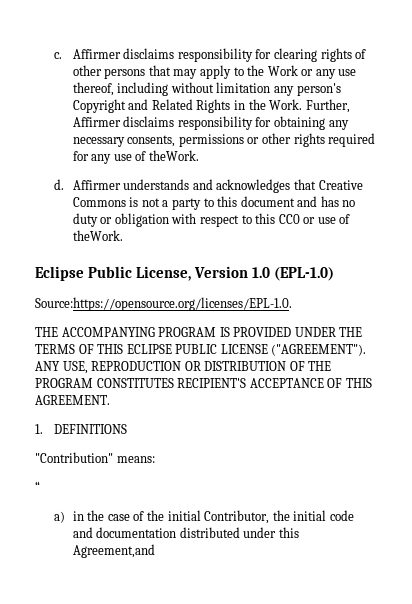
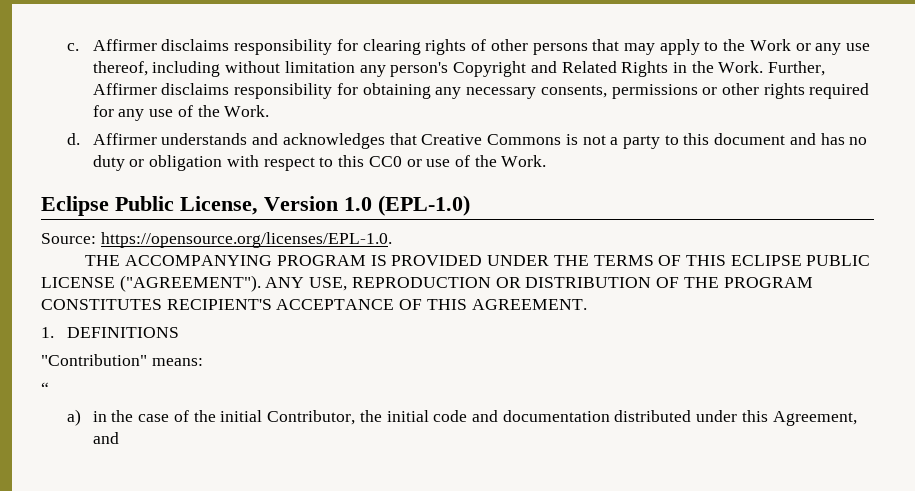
[149,150,200,161] theWork. -> [197,105,270,117] the Work.
[72,230,123,241] theWork. -> [474,155,547,167] the Work.
[35,297,292,311] Source:https://opensource.org/licenses/EPL-1.0. -> [41,232,392,248] Source: https://opensource.org/licenses/EPL-1.0.
[72,544,155,558] Agreement,and -> [772,411,857,426] [92,432,119,444] Agreement, and

